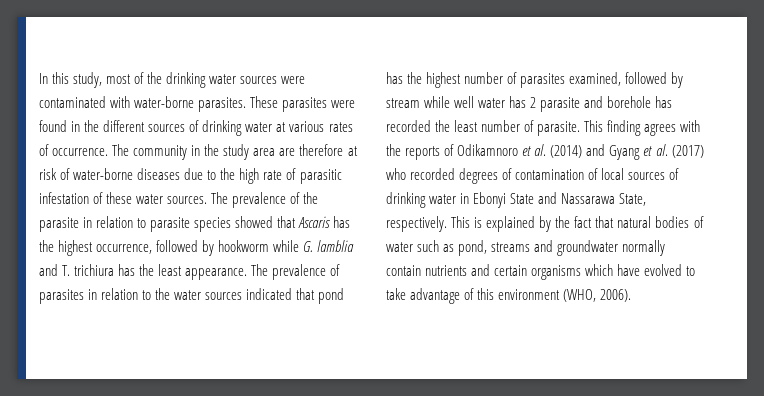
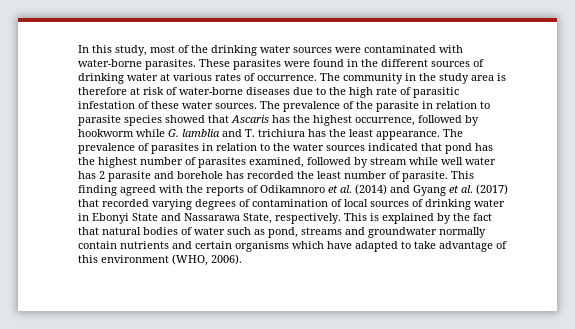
[279,148,296,156] are -> [497,73,506,81] is
[644,124,677,136] agrees -> [120,185,156,196] agreed
[386,168,456,180] who recorded -> [78,199,192,210] that recorded varying
[644,264,683,276] evolved -> [355,241,398,252] adapted

